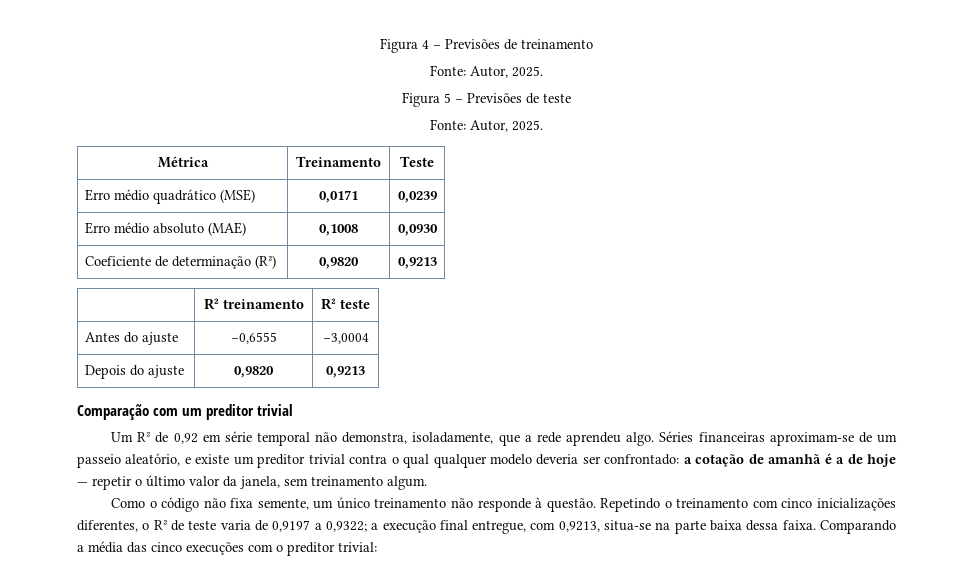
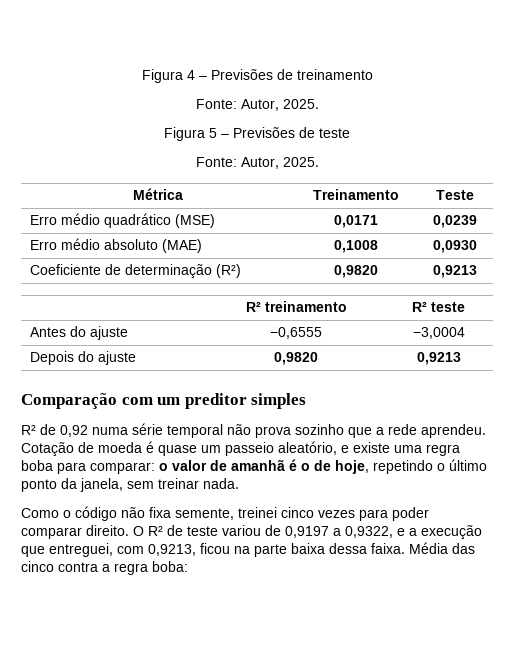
[257,404,294,416] [111,432,134,442] trivial // Um -> [251,393,307,409] simples //
[202,434,221,442] em -> [92,427,128,435] numa
[342,432,494,444] demonstra, isoladamente, -> [255,424,344,438] prova sozinho
[566,431,872,446] aprendeu algo. Séries financeiras aproximam-se de -> [421,424,486,438] [21,441,197,456] aprendeu. Cotação de moeda é quase
[233,453,897,468] [77,476,132,490] um preditor trivial contra o qual qualquer modelo deveria ser confrontado: a cotação de amanhã é a de hoje — repetir -> [394,444,460,456] [21,459,433,474] uma regra boba para comparar: o valor de amanhã é o de hoje, repetindo
[189,476,220,486] valor -> [21,479,57,492] ponto
[311,476,427,490] treinamento algum. -> [158,478,239,489] treinar nada.
[313,497,896,512] [77,520,150,532] um único treinamento não responde à questão. Repetindo o treinamento com cinco inicializações diferentes, o -> [238,507,429,521] [21,525,144,539] treinei cinco vezes para poder comparar direito. O
[220,520,251,530] varia -> [222,525,261,536] variou
[325,520,527,534] 0,9322; a execução final entregue, -> [345,525,482,539] [21,543,113,557] 0,9322, e a execução que entreguei,
[604,520,652,531] situa-se -> [200,543,230,554] ficou
[820,520,897,534] [77,541,377,556] Comparando a média das cinco execuções com o preditor trivial: -> [409,542,475,554] [21,561,188,575] Média das cinco contra a regra boba:

